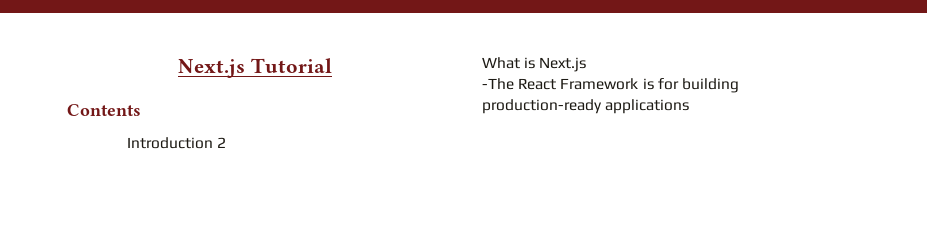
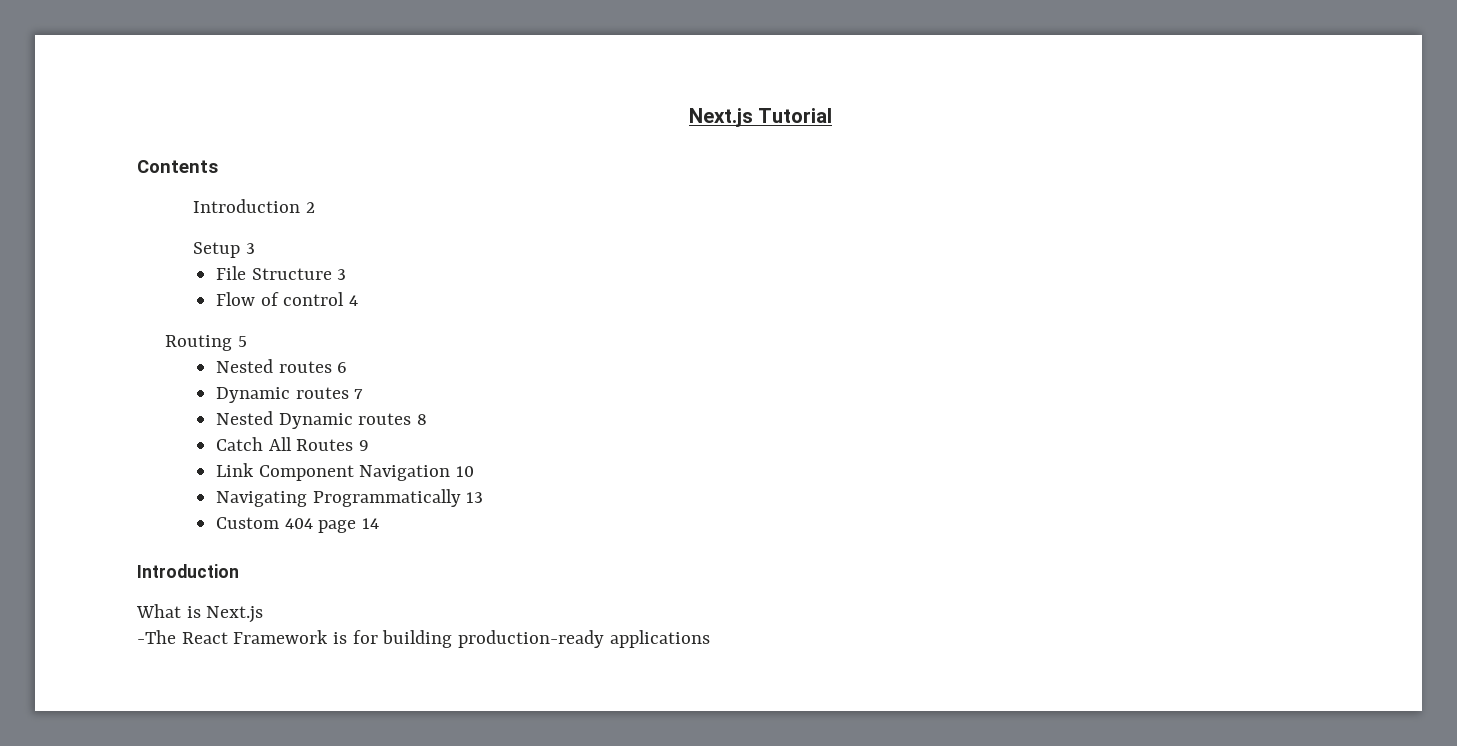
(227, 142) none -> [192,242,255,258] [215,266,347,280] [215,292,358,306] [164,335,247,351] [215,359,348,373] [215,387,364,403] [215,411,427,429] [215,437,369,451] [215,463,474,481] [215,489,484,507] [215,517,379,533] [137,564,239,578] // Setup 3 // File Structure 3 // Flow of control 4 // Routing 5 // Nested routes 6 // Dynamic routes 7 // Nested Dynamic routes 8 // Catch All Routes 9 // Link Component Navigation 10 // Navigating Programmatically 13 // Custom 404 page 14 // Introduction

